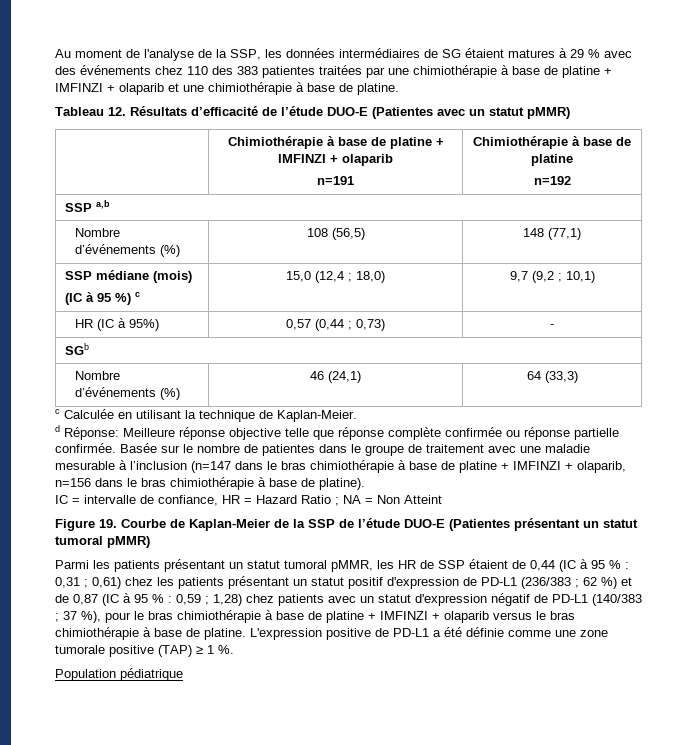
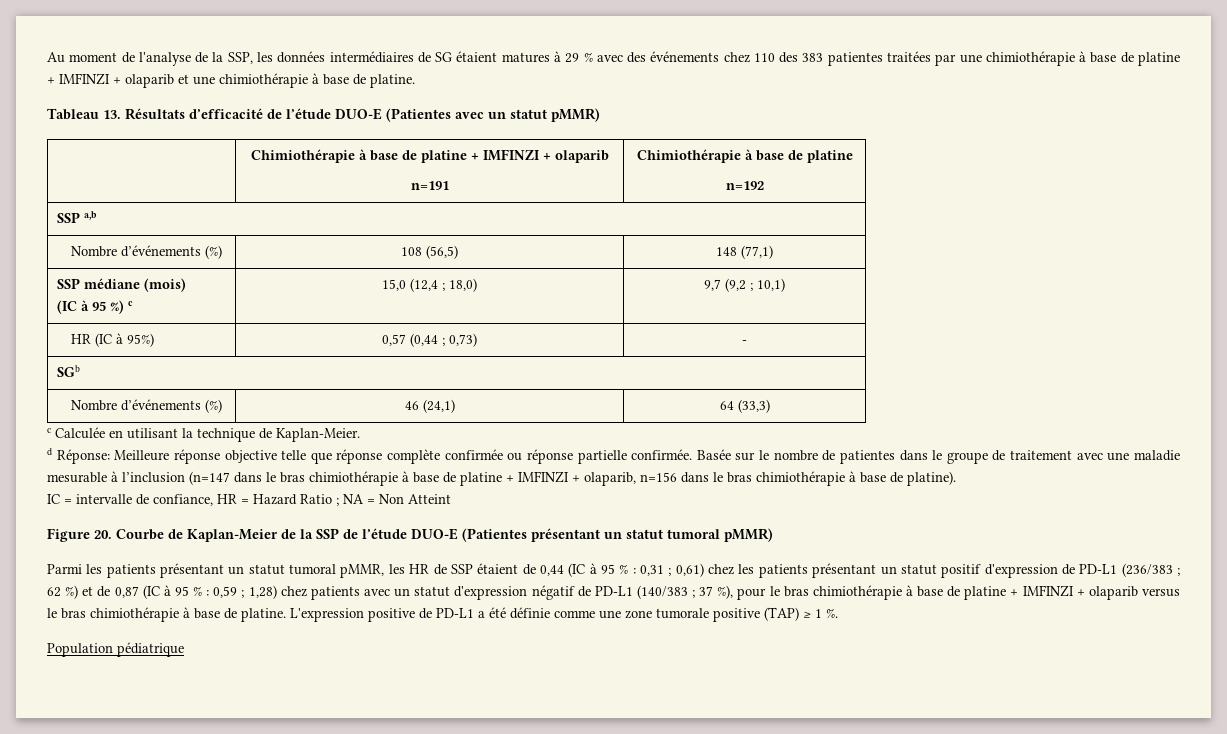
[108,107,126,116] 12. -> [103,110,121,119] 13.
[99,519,117,528] 19. -> [94,530,112,539] 20.

